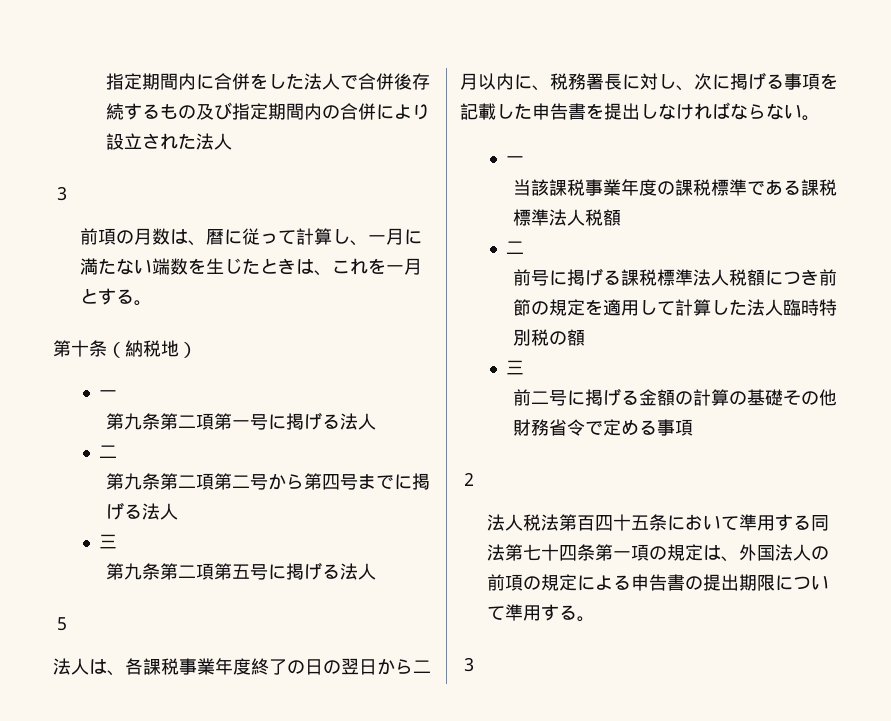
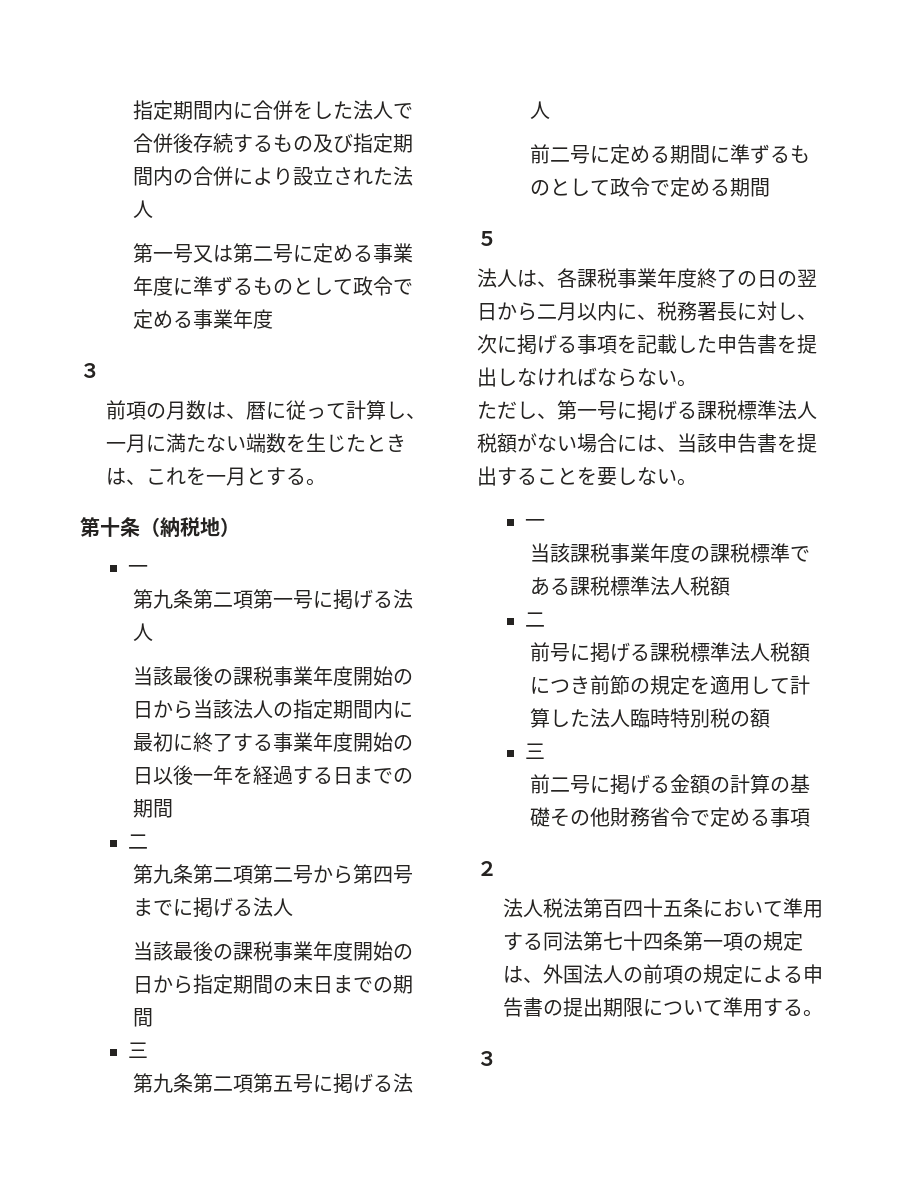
(233, 141) none -> [132,243,413,263] [132,276,413,296] [132,309,273,329] // 第一号又は第二号に定める事業年度に準ずるものとして政令で定める事業年度
(377, 421) none -> [132,666,413,686] [132,699,413,719] [132,732,413,752] [132,765,413,785] [132,799,173,818] // 当該最後の課税事業年度開始の日から当該法人の指定期間内に最初に終了する事業年度開始の日以後一年を経過する日までの期間
(179, 511) none -> [132,941,413,961] [132,974,413,994] [132,1008,153,1027] // 当該最後の課税事業年度開始の日から指定期間の末日までの期間
(377, 571) none -> [529,144,810,164] [529,177,770,197] // 前二号に定める期間に準ずるものとして政令で定める期間
(820, 118) none -> [477,400,817,421] [477,433,817,453] [477,466,697,486] // ただし、第一号に掲げる課税標準法人税額がない場合には、当該申告書を提出することを要しない。

